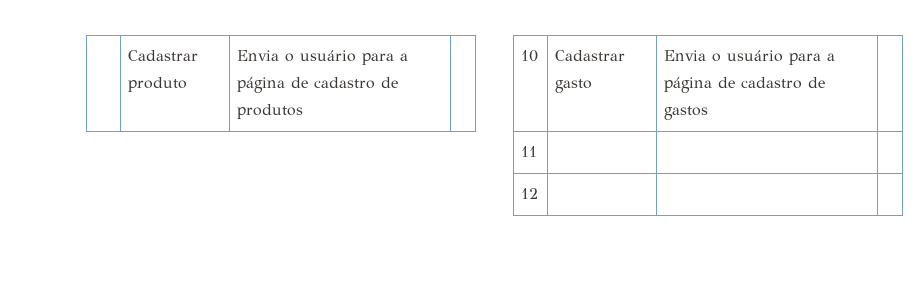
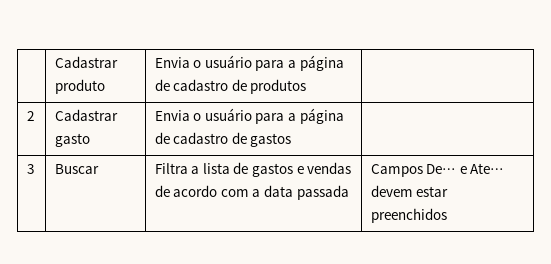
[521,50,539,62] 10 -> [26,111,35,121] 2
[521,146,538,157] [521,188,539,199] 11 | | | // 12 | | | -> [26,164,35,174] [54,164,99,174] [154,162,352,177] [154,185,349,200] [370,163,505,177] [370,185,449,197] [370,208,447,223] 3 | Buscar | Filtra a lista de gastos e vendas de acordo com a data passada | Campos De… e Ate… devem estar preenchidos

